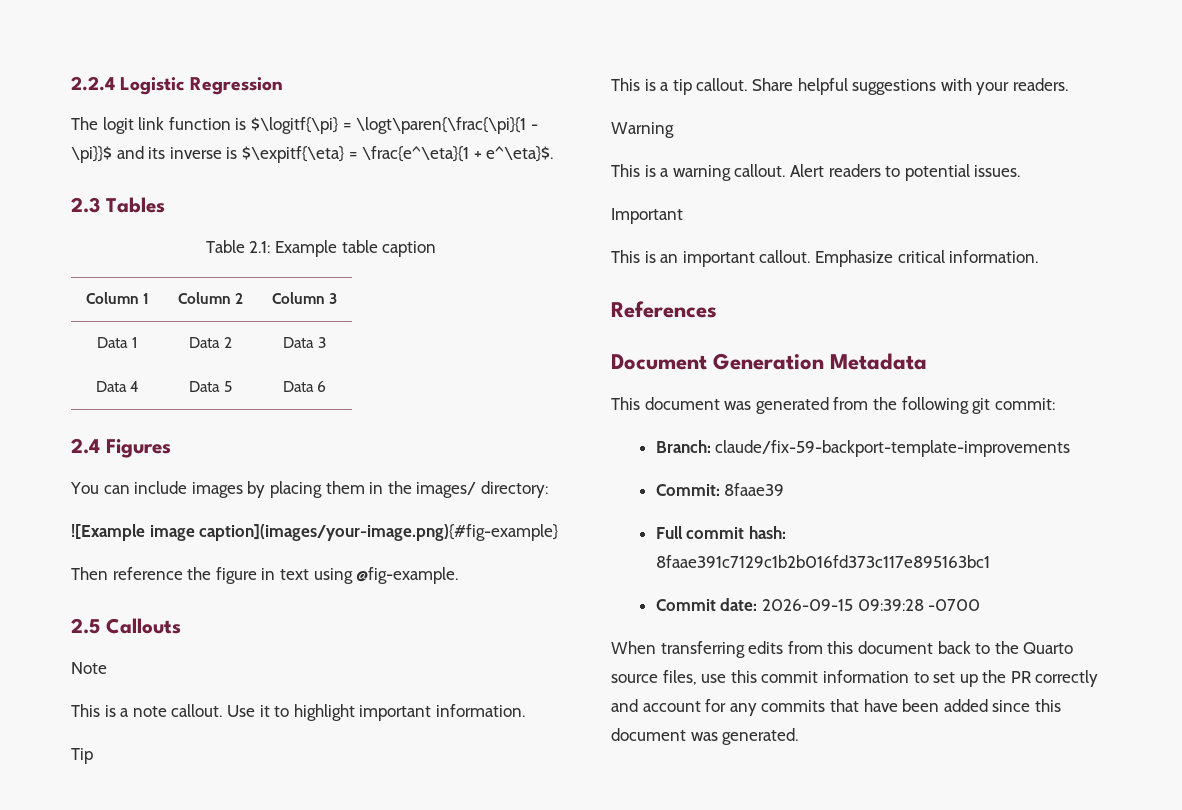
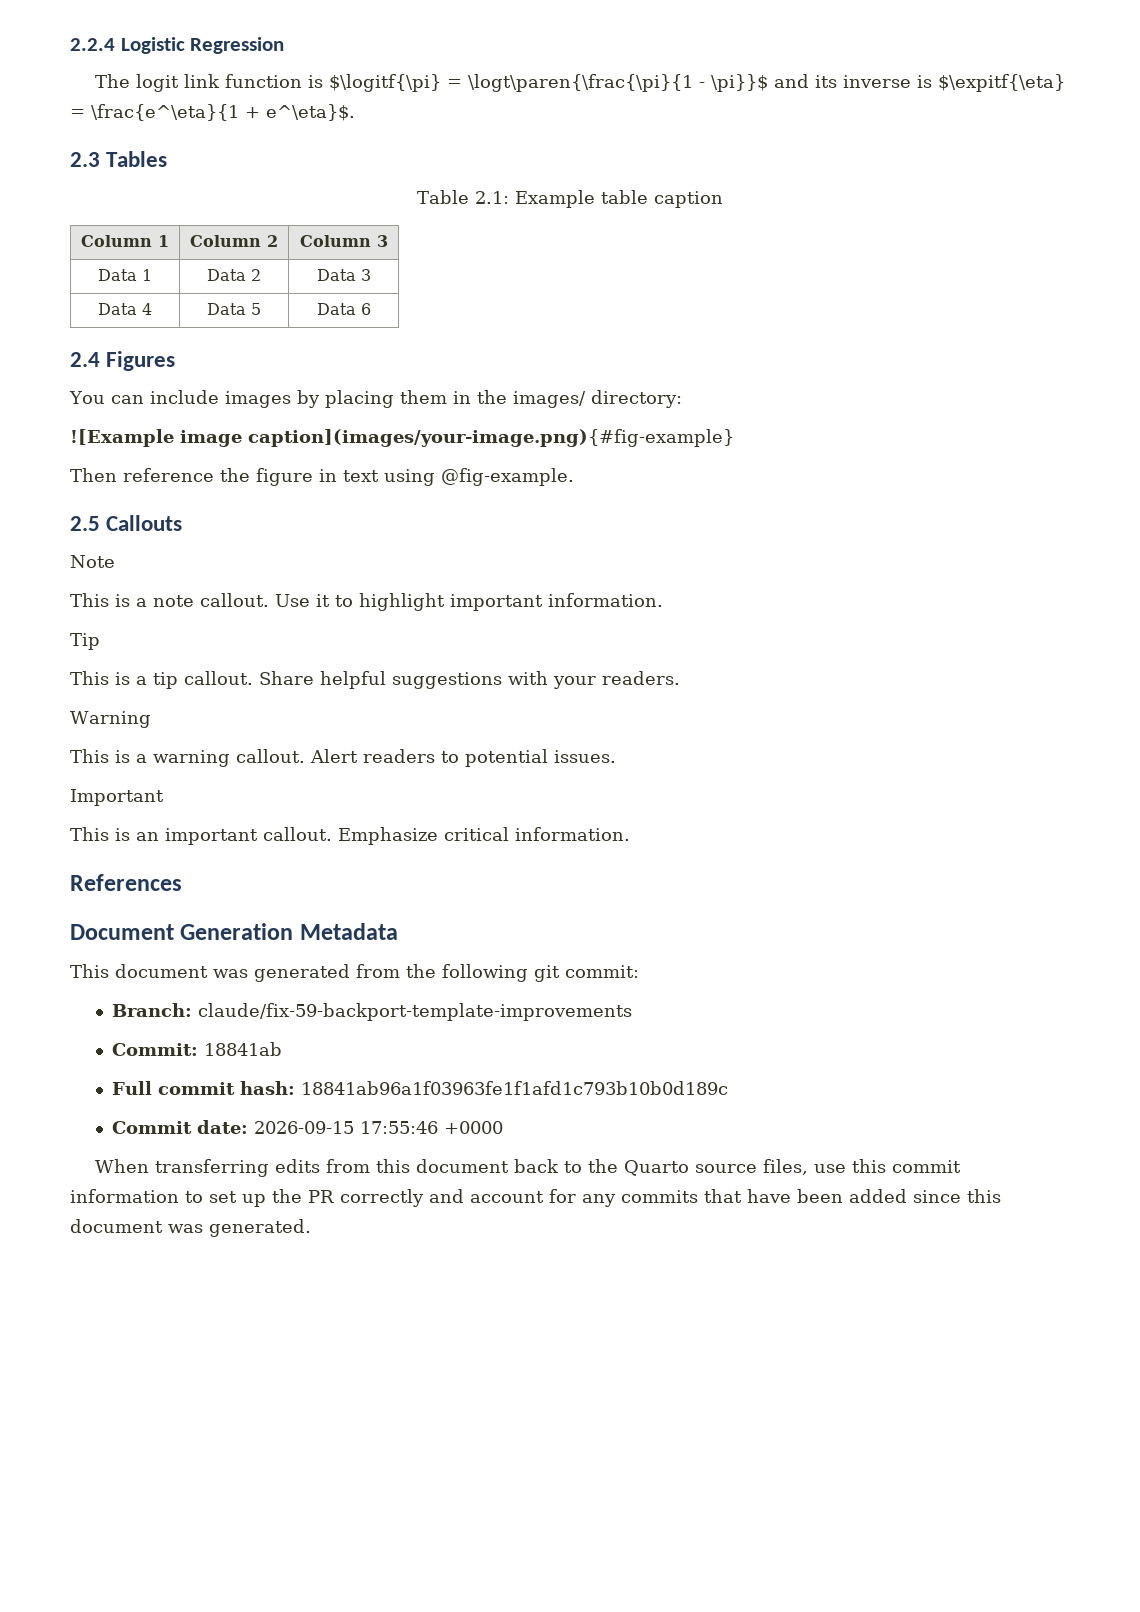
[724,483,785,496] 8faae39 -> [204,1042,283,1056] 18841ab
[655,555,990,568] 8faae391c7129c1b2b016fd373c117e895163bc1 -> [301,1081,729,1095] 18841ab96a1f03963fe1f1afd1c793b10b0d189c
[857,599,981,611] 09:39:28 -0700 -> [360,1121,504,1134] 17:55:46 +0000

